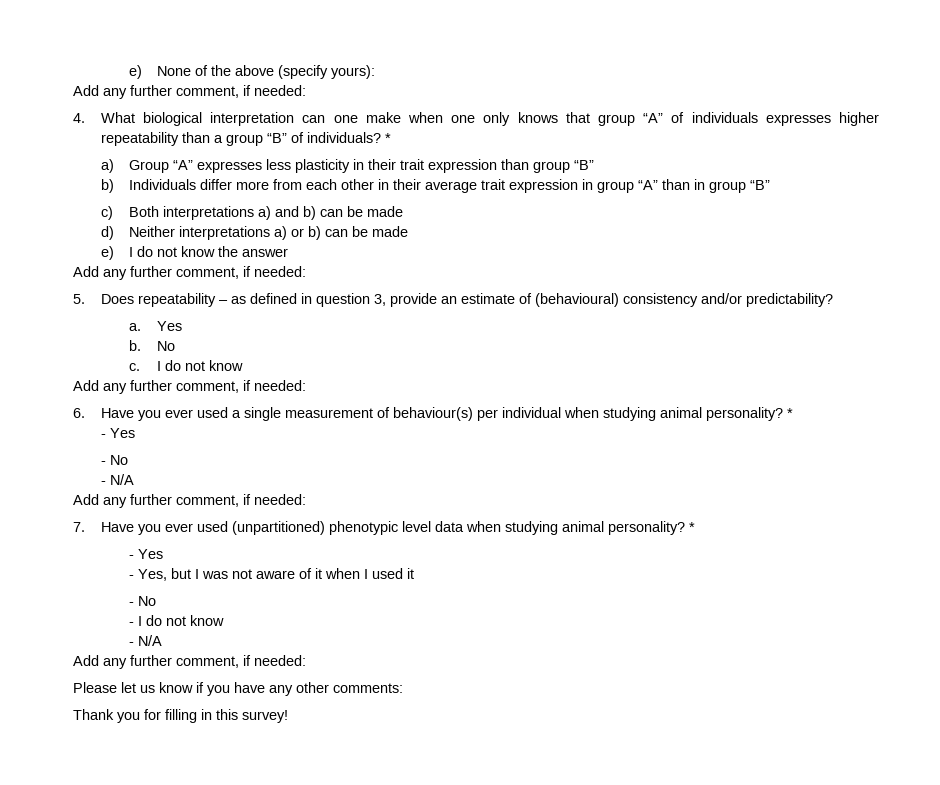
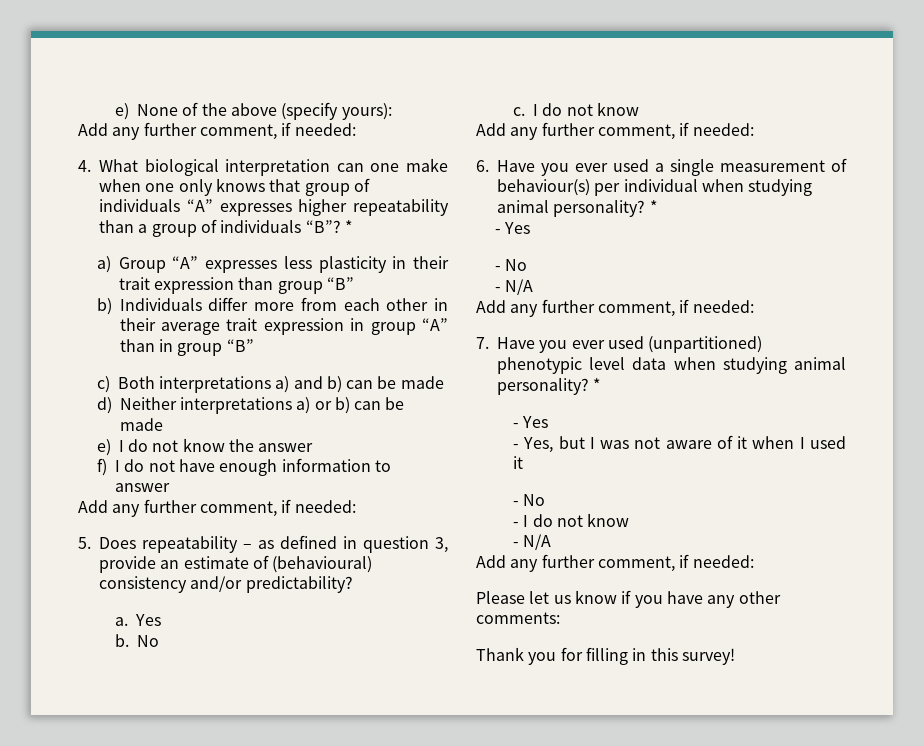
[643,112,758,123] “A” of individuals -> [353,178,370,192] [99,199,213,212] of individuals “A”
[266,132,381,143] “B” of individuals? -> [200,219,341,233] of individuals “B”?
(288, 252) none -> [96,458,392,476] [115,483,171,492] // f) I do not have enough information to answer

